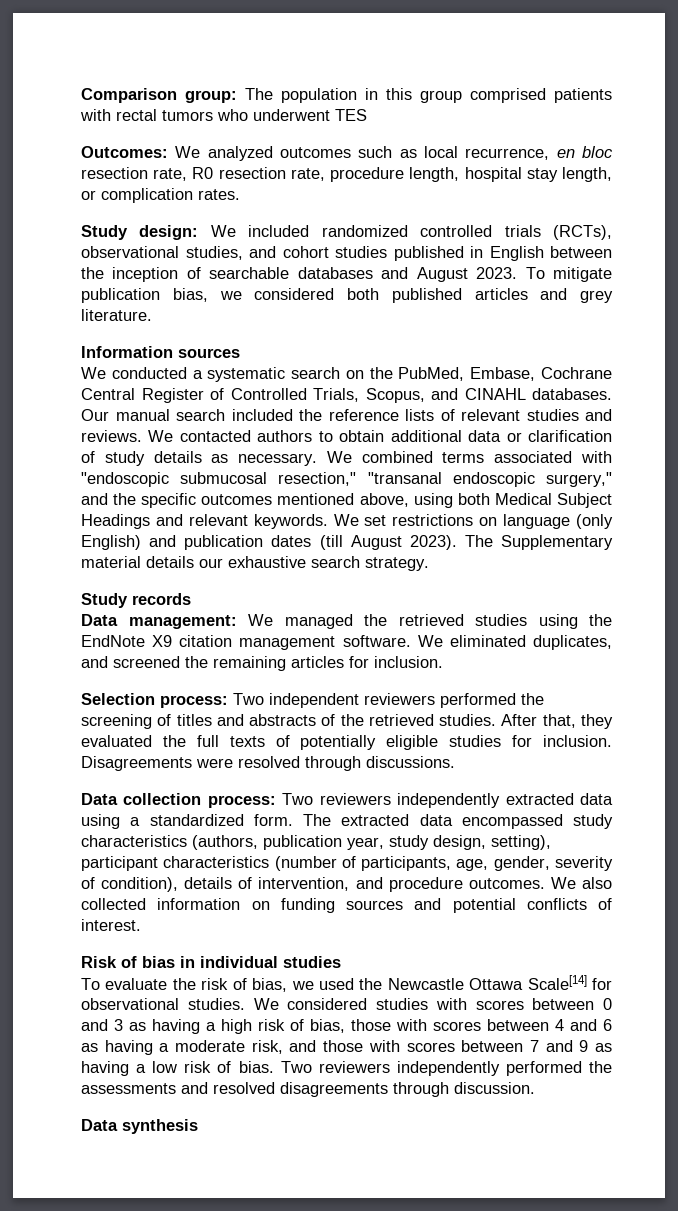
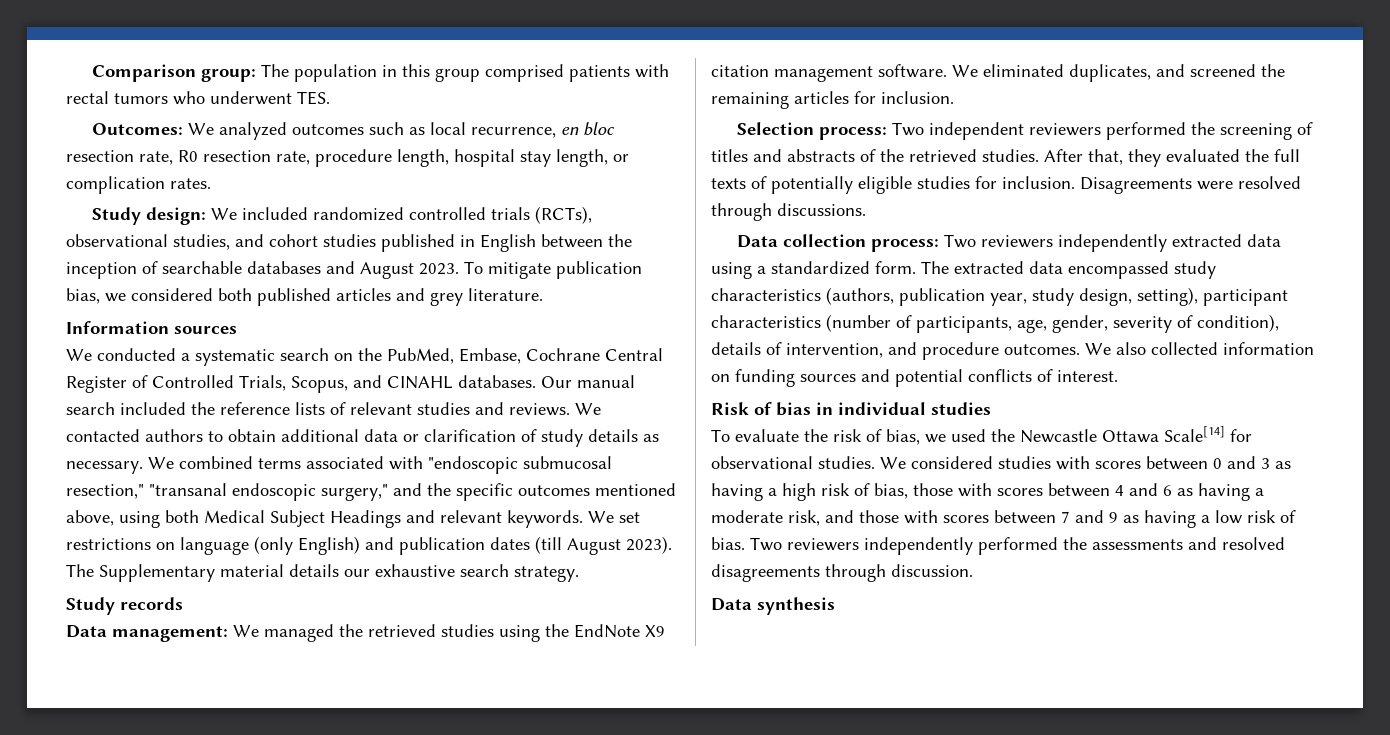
[335,109,367,121] TES -> [297,91,330,105] TES.

